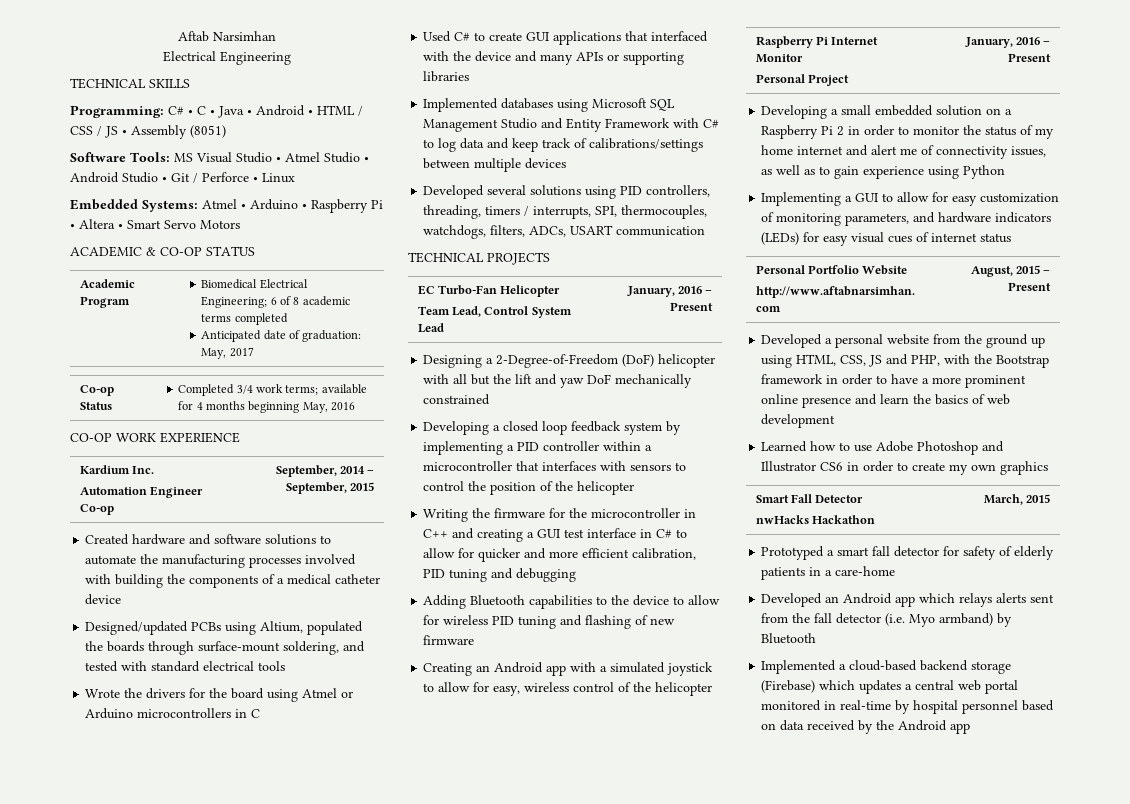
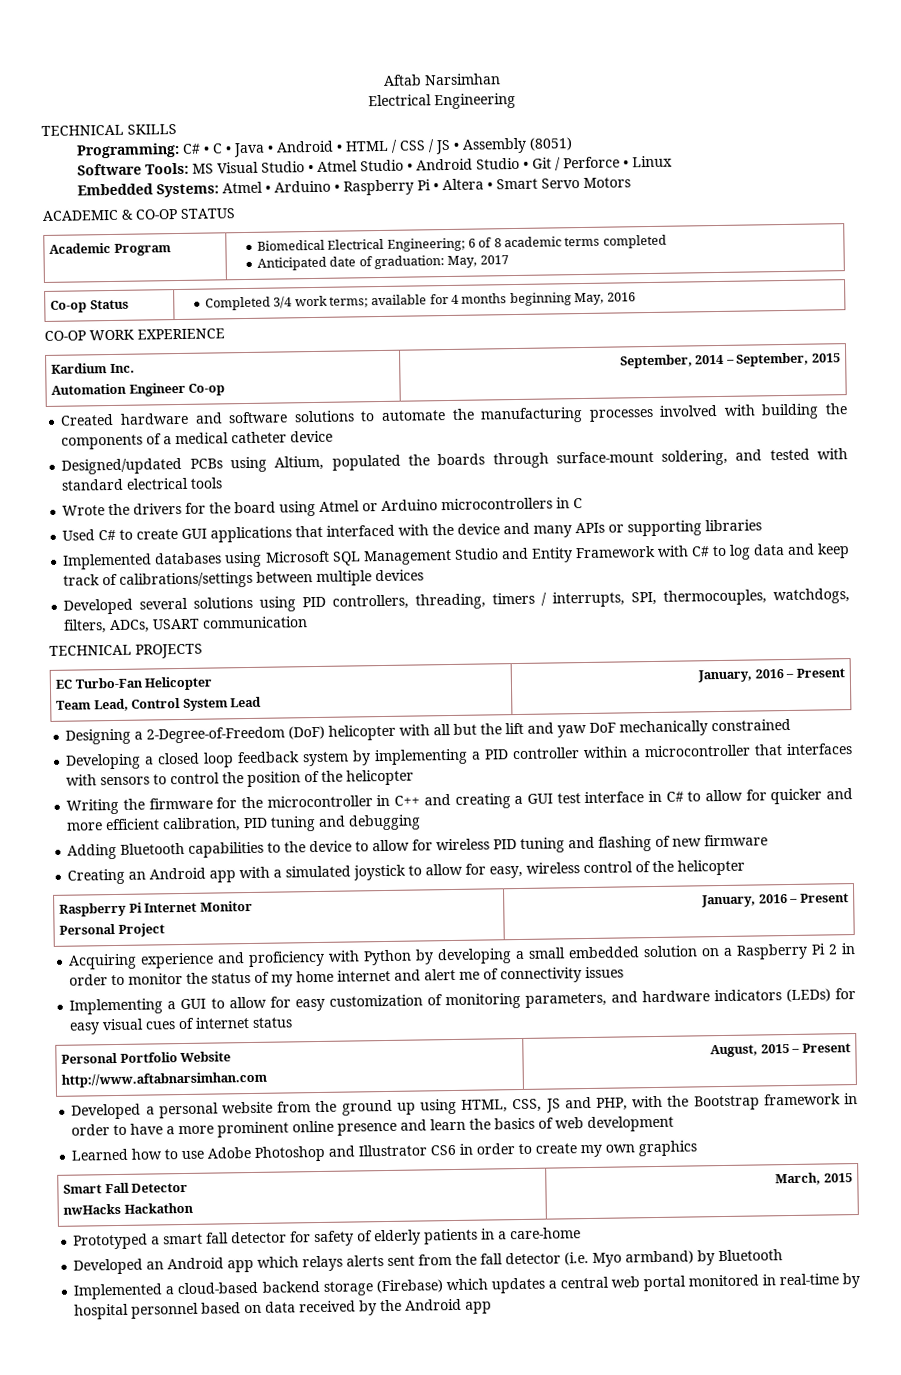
[761,105,828,119] Developing -> [68,948,513,970] Acquiring experience and proficiency with Python by developing
[1011,146,1047,157] [761,165,1006,179] issues, as well as to gain experience using Python -> [585,966,625,979] issues

